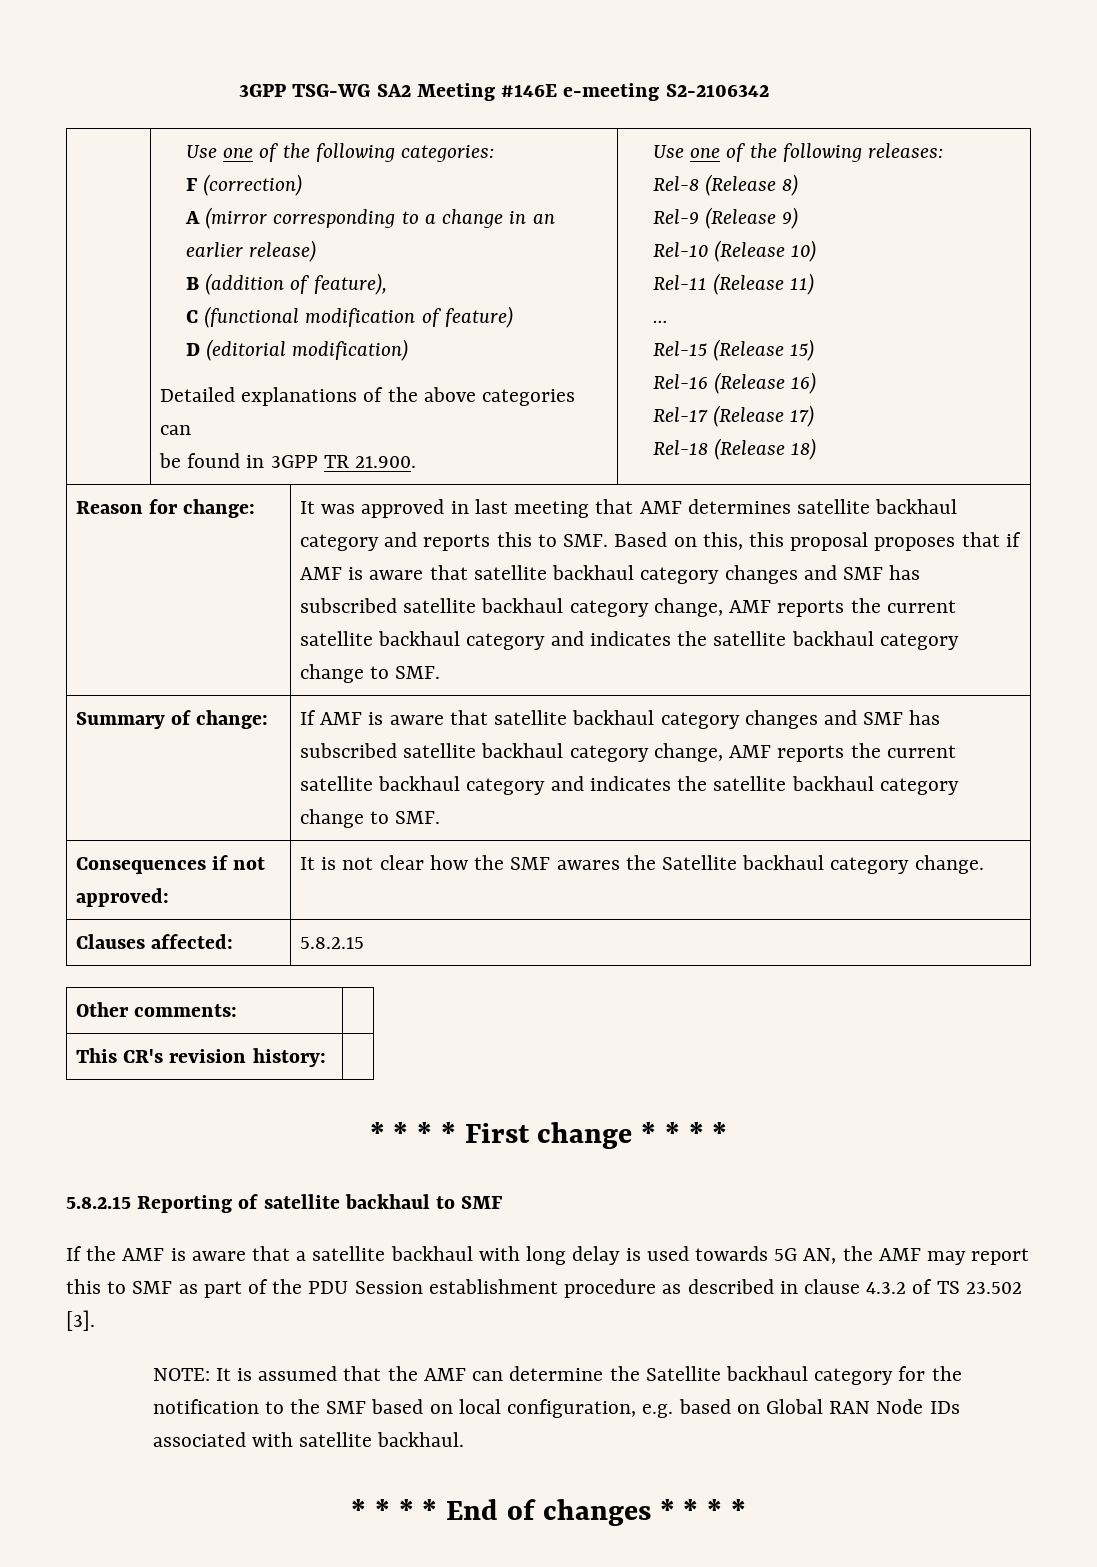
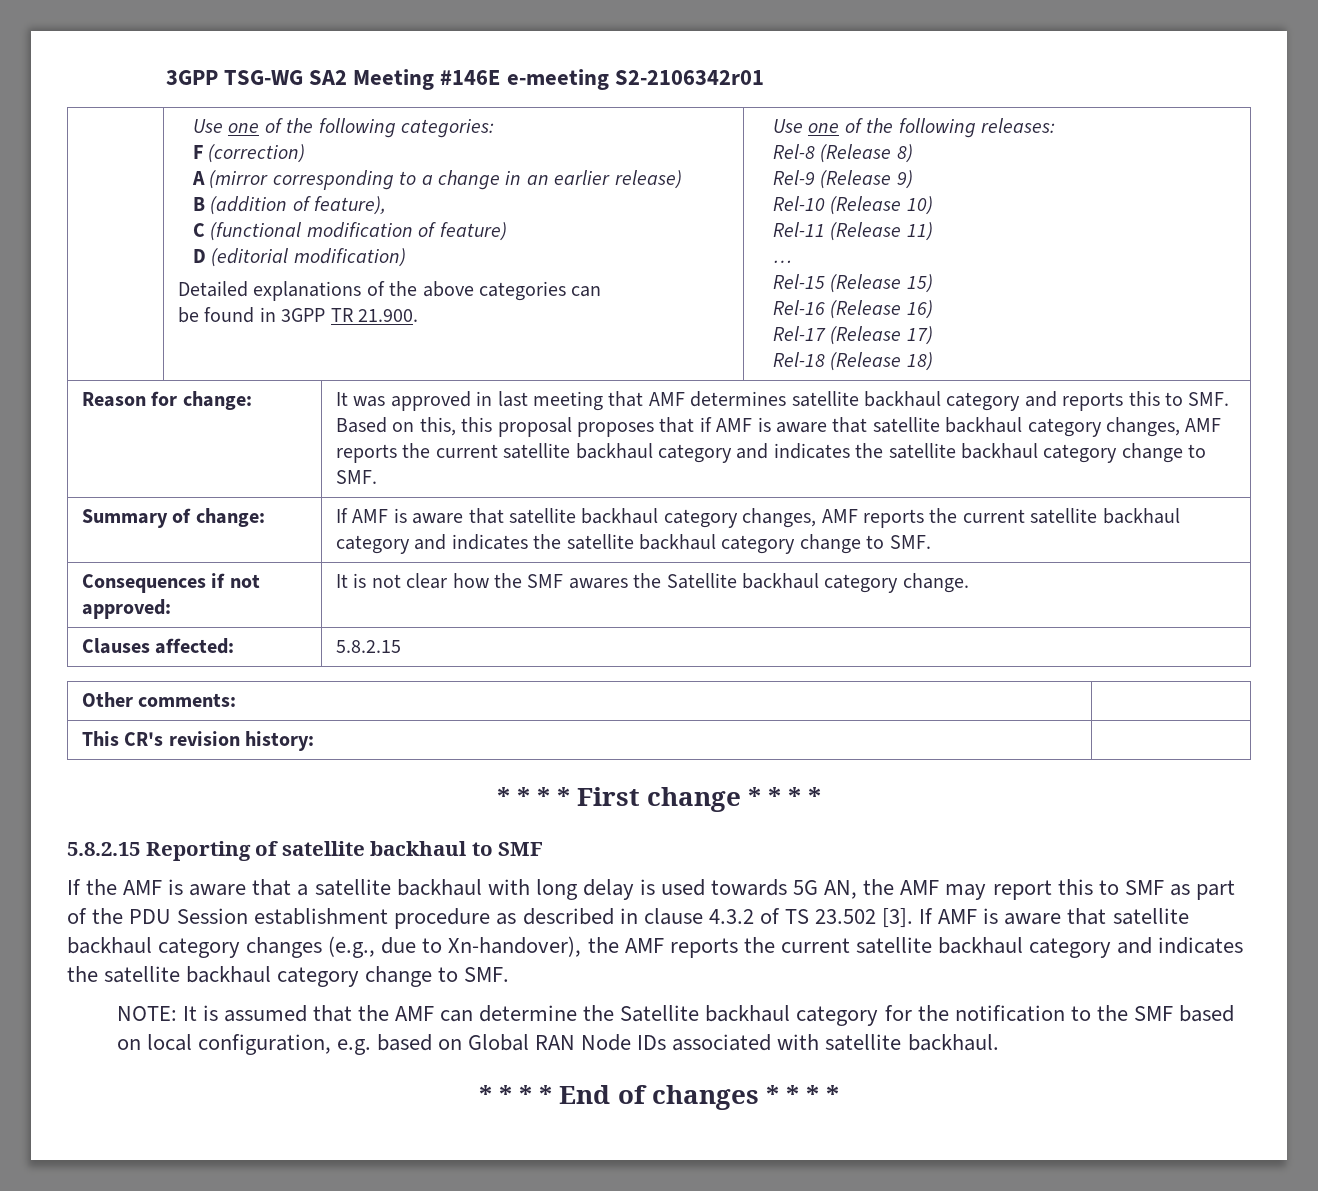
[665,84,769,97] S2-2106342 -> [614,70,764,85] S2-2106342r01
[724,565,921,584] [300,598,723,617] changes and SMF has subscribed satellite backhaul category change, -> [1106,417,1181,437] changes,
[744,710,941,729] [300,743,723,762] changes and SMF has subscribed satellite backhaul category change, -> [742,508,817,528] changes,
(95, 1320) none -> [919,908,1189,925] [67,936,1244,958] [67,966,510,987] If AMF is aware that satellite backhaul category changes (e.g., due to Xn-handover), the AMF reports the current satellite backhaul category and indicates the satellite backhaul category change to SMF.

